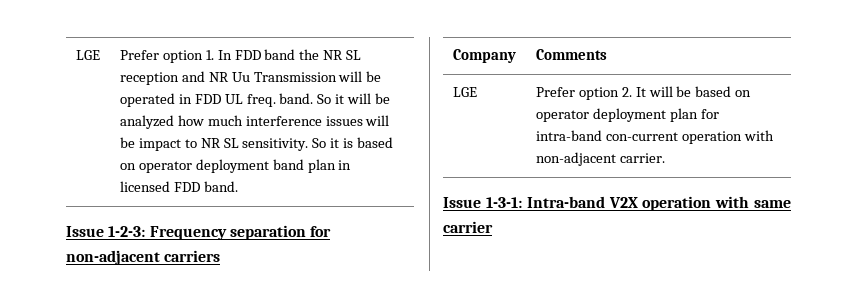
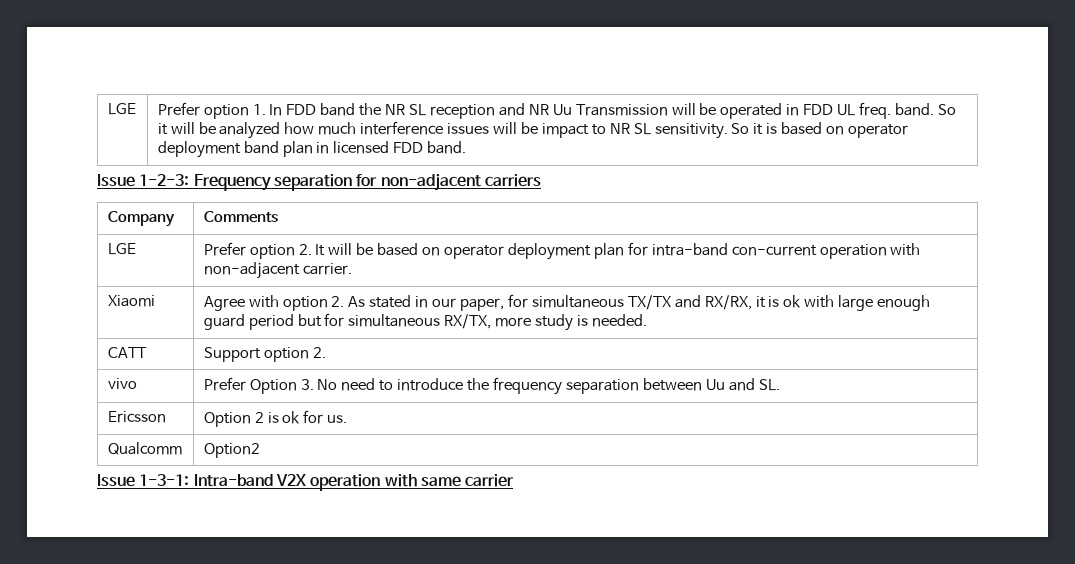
(665, 158) none -> [107,295,155,307] [203,294,931,311] [203,313,647,331] [107,347,147,358] [203,347,326,362] [107,378,137,389] [203,377,780,395] [107,411,166,423] [203,410,348,427] [107,442,182,455] [203,443,260,458] // Xiaomi | Agree with option 2. As stated in our paper, for simultaneous TX/TX and RX/RX, it is ok with large enough guard period but for simultaneous RX/TX, more study is needed. // CATT | Support option 2. // vivo | Prefer Option 3. No need to introduce the frequency separation between Uu and SL. // Ericsson | Option 2 is ok for us. // Qualcomm | Option2

